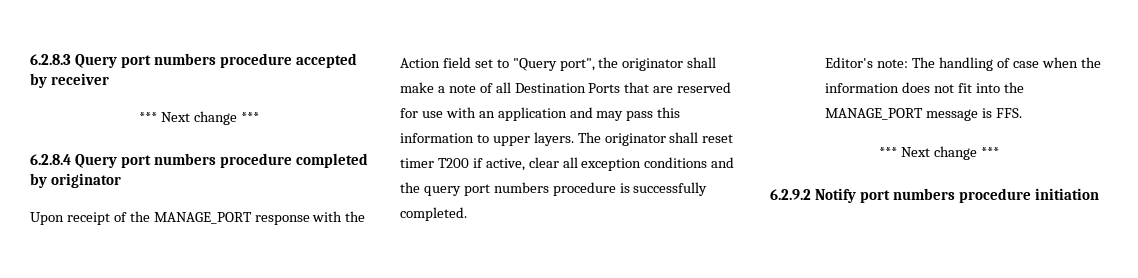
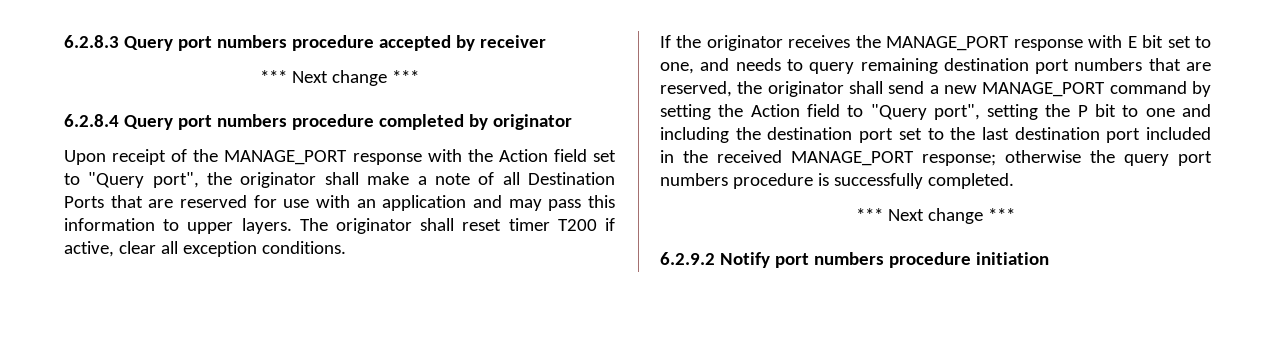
[644,157,735,168] conditions and -> [261,241,346,254] [660,35,1211,51] [660,58,1211,74] [660,81,1211,97] [660,104,1211,120] [660,127,1211,143] [660,150,1081,166] conditions. // If the originator receives the MANAGE_PORT response with E bit set to one, and needs to query remaining destination port numbers that are reserved, the originator shall send a new MANAGE_PORT command by setting the Action field to "Query port", setting the P bit to one and including the destination port set to the last destination port included in the received MANAGE_PORT response; otherwise
[825,57,1101,71] [825,82,1025,93] [825,108,1023,121] // Editor's note: The handling of case when the information does not fit into the MANAGE_PORT message is FFS. -> (1014, 181) none

